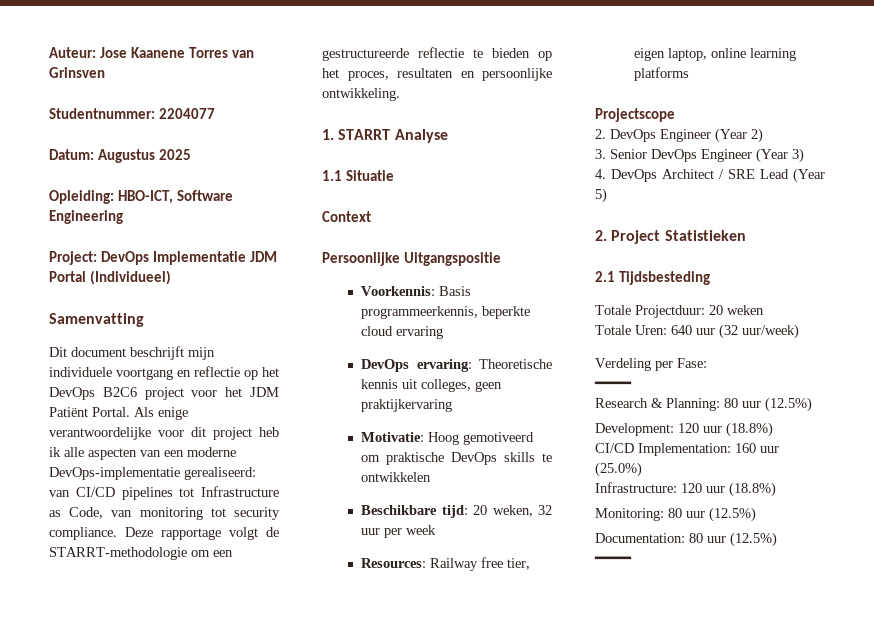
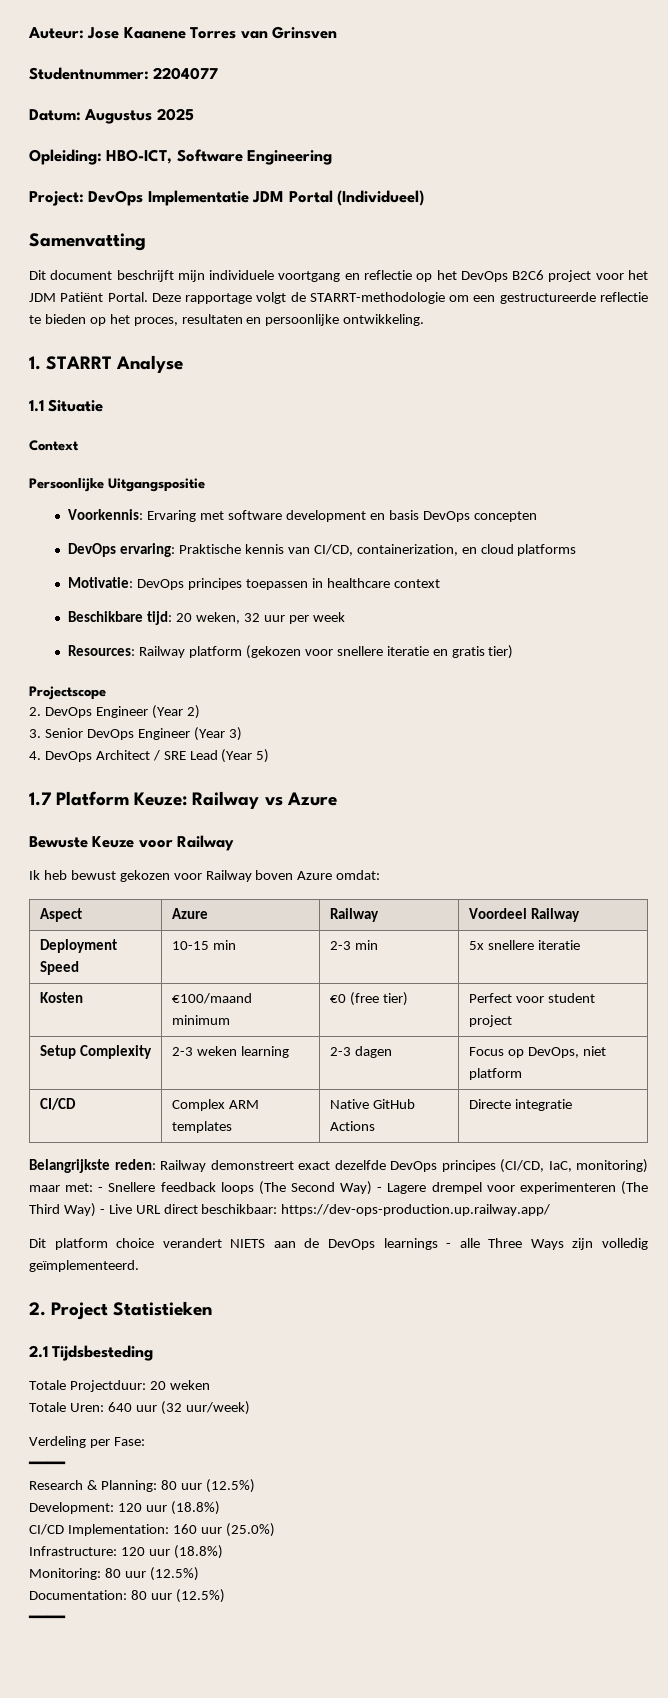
[134,407,188,420] [49,427,279,440] [49,447,236,460] [49,467,256,480] [49,486,279,500] [49,507,280,520] [49,527,117,540] Als enige verantwoordelijke voor dit project heb ik alle aspecten van een moderne DevOps-implementatie gerealiseerd: van CI/CD pipelines tot Infrastructure as Code, van monitoring tot security compliance. -> (148, 297) none
[439,286,472,296] [361,306,531,319] [361,326,444,339] [361,359,552,372] [361,379,503,392] [361,399,453,412] [361,432,535,445] [361,452,552,465] [361,472,432,482] Basis programmeerkennis, beperkte cloud ervaring // DevOps ervaring: Theoretische kennis uit colleges, geen praktijkervaring // Motivatie: Hoog gemotiveerd om praktische DevOps skills te ontwikkelen -> [147,510,537,522] [68,543,577,557] [68,577,440,590] Ervaring met software development en basis DevOps concepten // DevOps ervaring: Praktische kennis van CI/CD, containerization, en cloud platforms // Motivatie: DevOps principes toepassen in healthcare context
[481,557,531,570] [634,48,797,61] [634,67,690,81] free tier, eigen laptop, online learning platforms -> [189,645,514,659] platform (gekozen voor snellere iteratie en gratis tier)
(607, 195) none -> [29,791,337,809] [29,835,235,851] [29,870,381,882] [39,908,82,922] [171,908,208,919] [329,908,379,922] [468,908,580,922] [39,939,117,953] [39,961,79,975] [171,940,236,950] [329,940,378,950] [468,940,580,950] [39,992,83,1003] [171,993,252,1004] [171,1015,230,1025] [329,992,408,1006] [468,993,595,1003] [468,1015,512,1027] [39,1045,152,1059] [171,1046,289,1058] [329,1046,392,1058] [468,1046,606,1058] [468,1068,522,1080] [39,1098,76,1110] [171,1099,259,1111] [171,1121,232,1133] [329,1099,415,1109] [329,1121,375,1131] [468,1099,572,1111] [29,1159,648,1173] [29,1181,649,1195] [29,1203,551,1217] [29,1238,648,1250] [29,1260,139,1272] // 1.7 Platform Keuze: Railway vs Azure // Bewuste Keuze voor Railway // Ik heb bewust gekozen voor Railway boven Azure omdat: // Aspect | Azure | Railway | Voordeel Railway // Deployment Speed | 10-15 min | 2-3 min | 5x snellere iteratie // Kosten | €100/maand minimum | €0 (free tier) | Perfect voor student project // Setup Complexity | 2-3 weken learning | 2-3 dagen | Focus op DevOps, niet platform // CI/CD | Complex ARM templates | Native GitHub Actions | Directe integratie // Belangrijkste reden: Railway demonstreert exact dezelfde DevOps principes (CI/CD, IaC, monitoring) maar met: - Snellere feedback loops (The Second Way) - Lagere drempel voor experimenteren (The Third Way) - Live URL direct beschikbaar: https://dev-ops-production.up.railway.app/ // Dit platform choice verandert NIETS aan de DevOps learnings - alle Three Ways zijn volledig geïmplementeerd.

